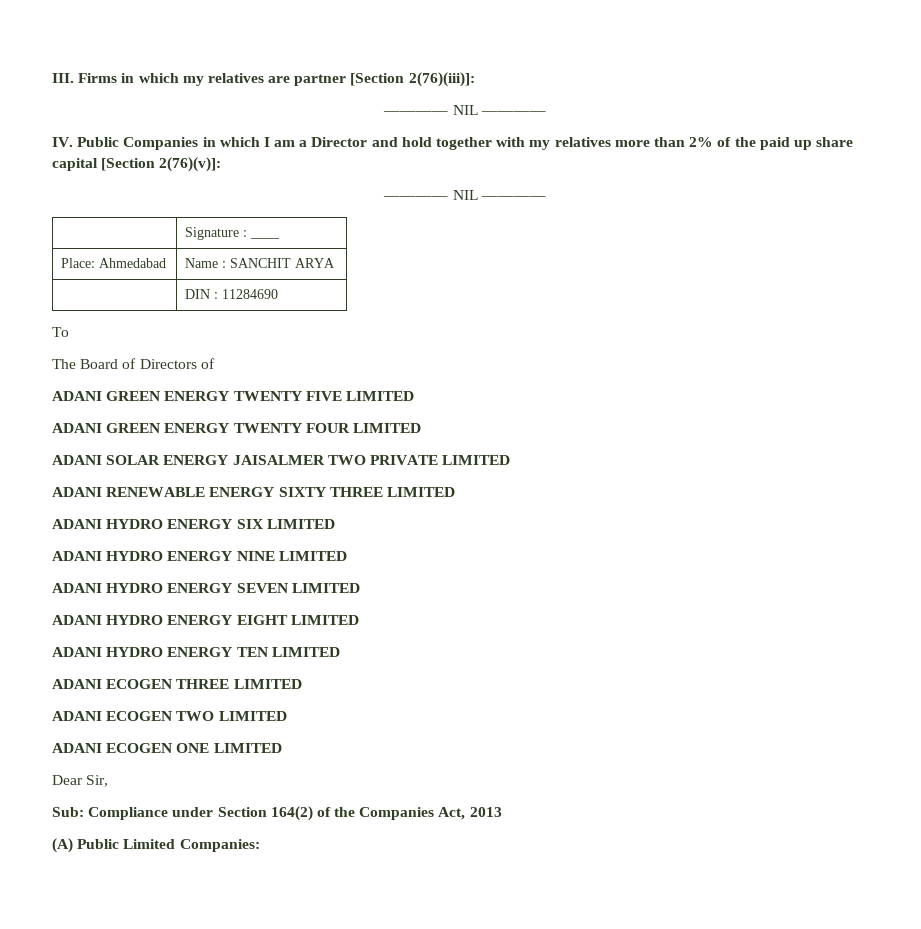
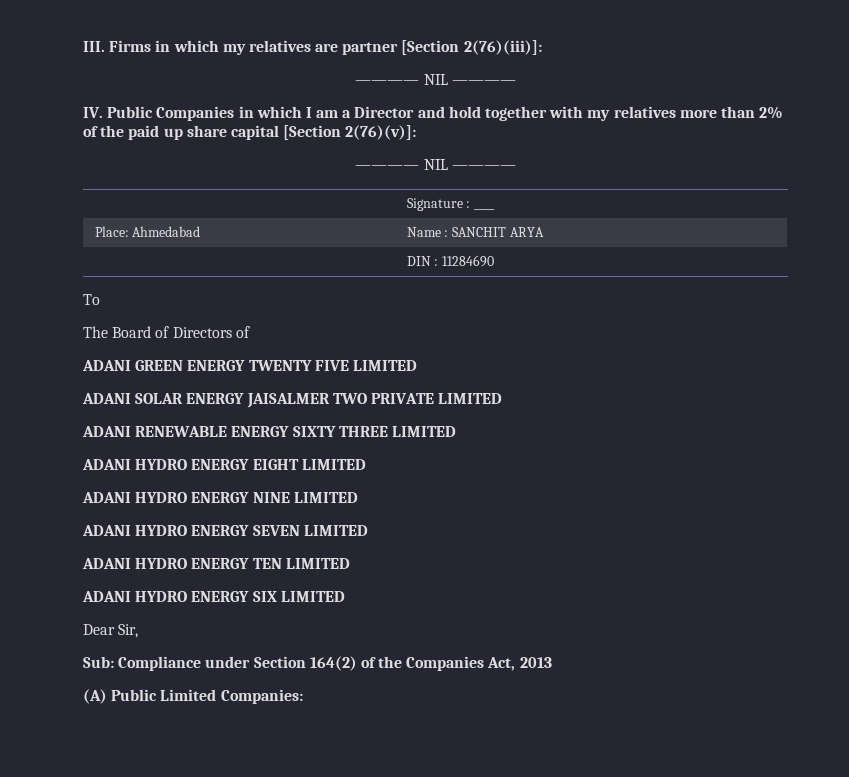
[52,423,421,433] // ADANI GREEN ENERGY TWENTY FOUR LIMITED -> (417, 365) none
[236,519,264,529] SIX -> [252,459,299,470] EIGHT
[236,615,359,625] [52,647,340,657] [52,679,302,689] [52,711,287,721] [52,743,210,753] EIGHT LIMITED // ADANI HYDRO ENERGY TEN LIMITED // ADANI ECOGEN THREE LIMITED // ADANI ECOGEN TWO LIMITED // ADANI ECOGEN ONE -> [252,558,350,569] [82,591,277,602] TEN LIMITED // ADANI HYDRO ENERGY SIX

